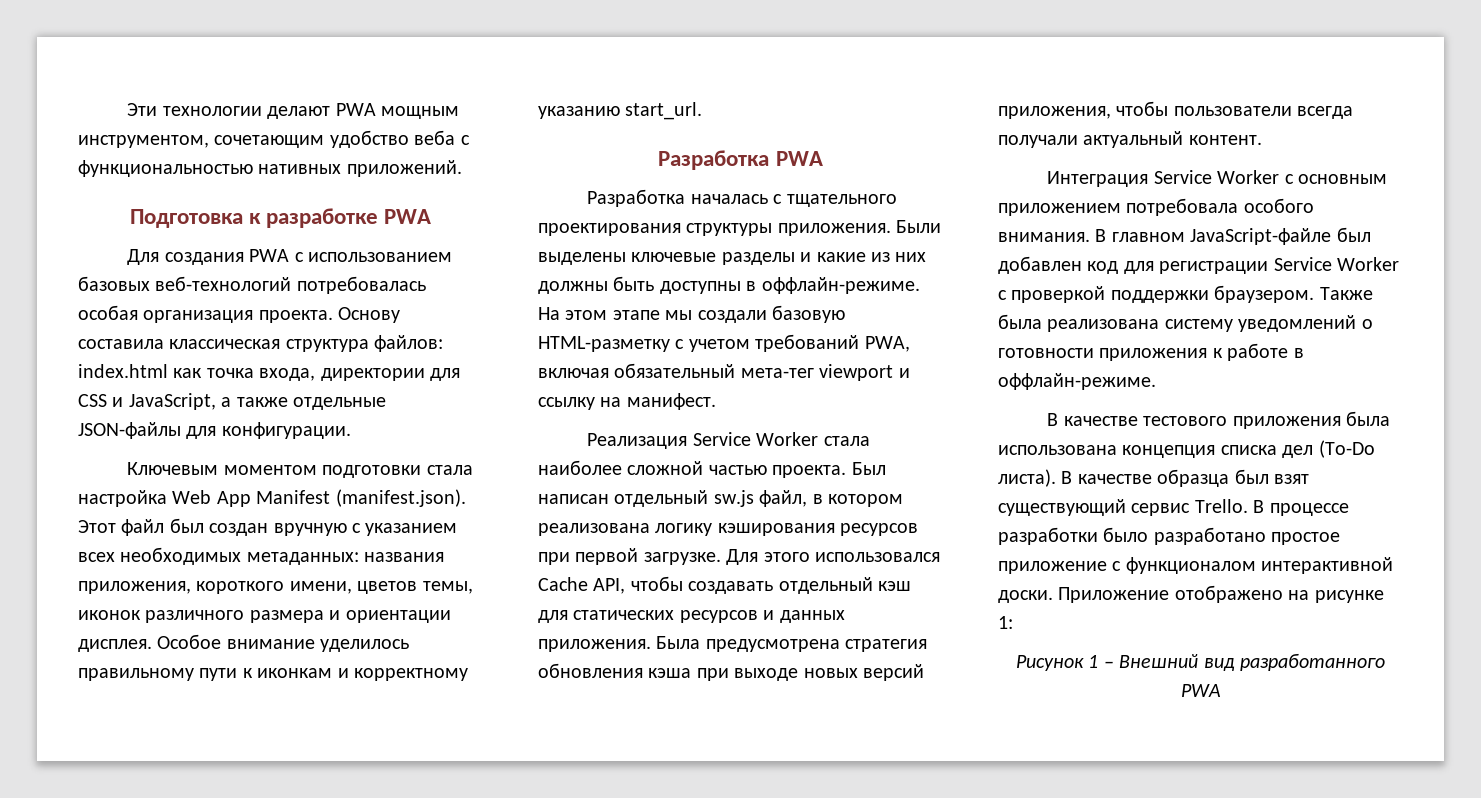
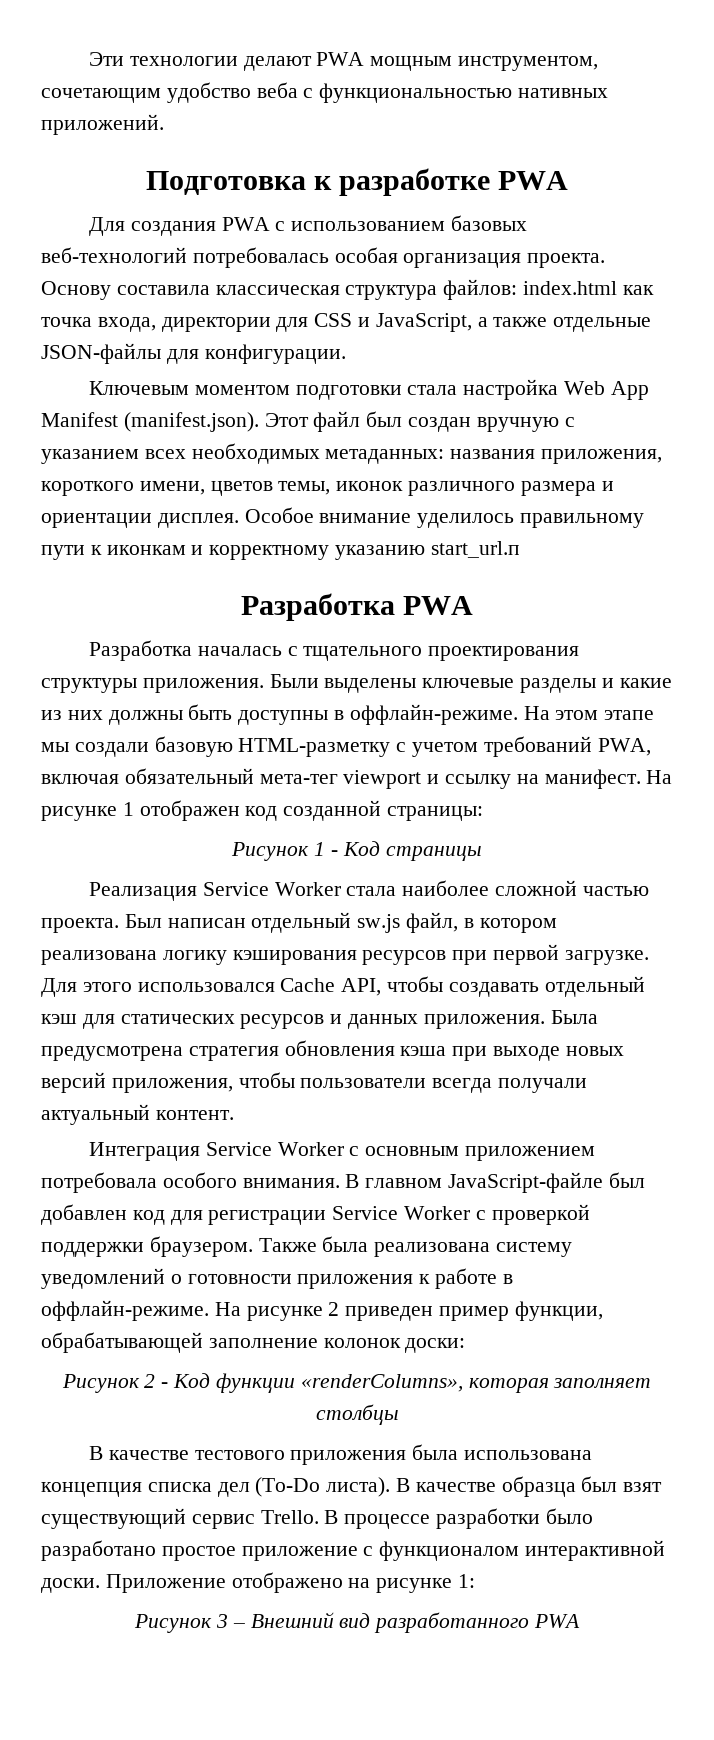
[625,102,703,120] start_url. -> [430,541,520,558] start_url.п
(716, 401) none -> [646,770,673,784] [41,800,484,821] [231,841,482,861] На рисунке 1 отображен код созданной страницы: // Рисунок 1 - Код страницы
(1156, 381) none -> [214,1301,603,1321] [41,1332,466,1353] [61,1373,652,1393] [315,1404,399,1425] На рисунке 2 приведен пример функции, обрабатывающей заполнение колонок доски: // Рисунок 2 - Код функции «renderColumns», которая заполняет столбцы
[1088,655,1099,668] 1 -> [215,1614,228,1628] 3

